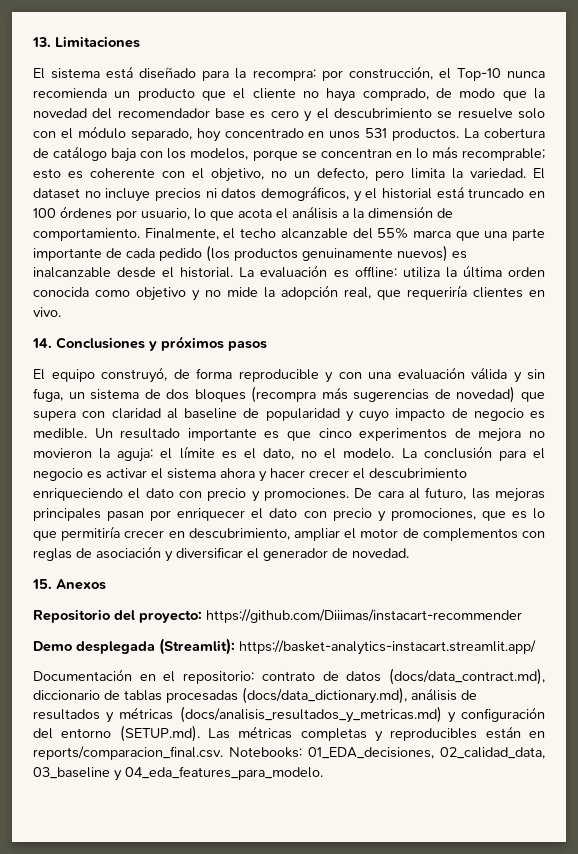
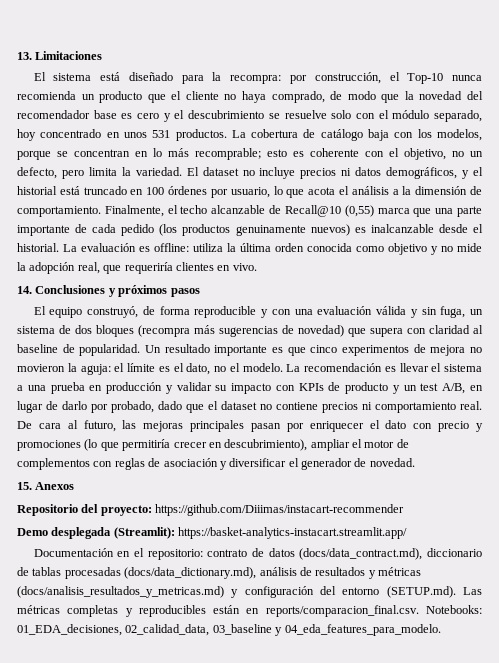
[352,227,409,239] del 55% -> [269,205,374,217] de Recall@10 (0,55)
[265,408,545,422] [33,428,87,439] popularidad y cuyo impacto de negocio es medible. -> [79,344,141,356] popularidad.
[423,446,546,461] [33,468,467,482] [33,488,349,502] conclusión para el negocio es activar el sistema ahora y hacer crecer el descubrimiento enriqueciendo el dato con precio y promociones. -> [304,363,482,372] [17,382,483,394] [17,401,482,413] recomendación es llevar el sistema a una prueba en producción y validar su impacto con KPIs de producto y un test A/B, en lugar de darlo por probado, dado que el dataset no contiene precios ni comportamiento real.
[390,508,545,521] promociones, que es lo -> [17,439,98,451] promociones (lo
[188,528,290,540] descubrimiento, -> [224,439,308,451] descubrimiento),

